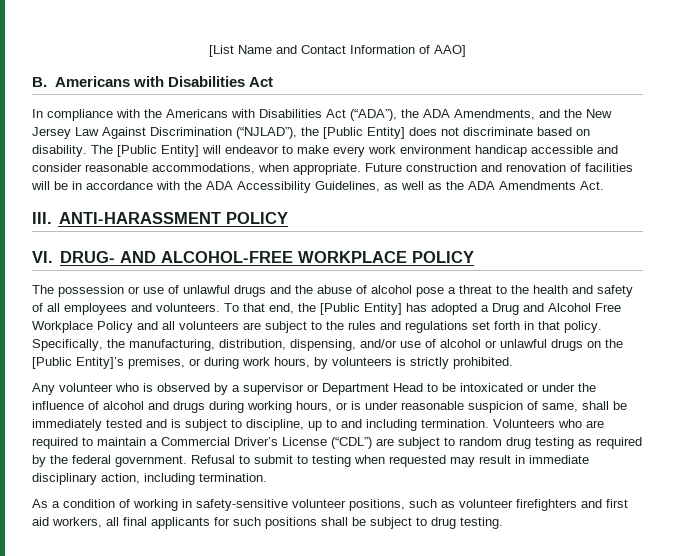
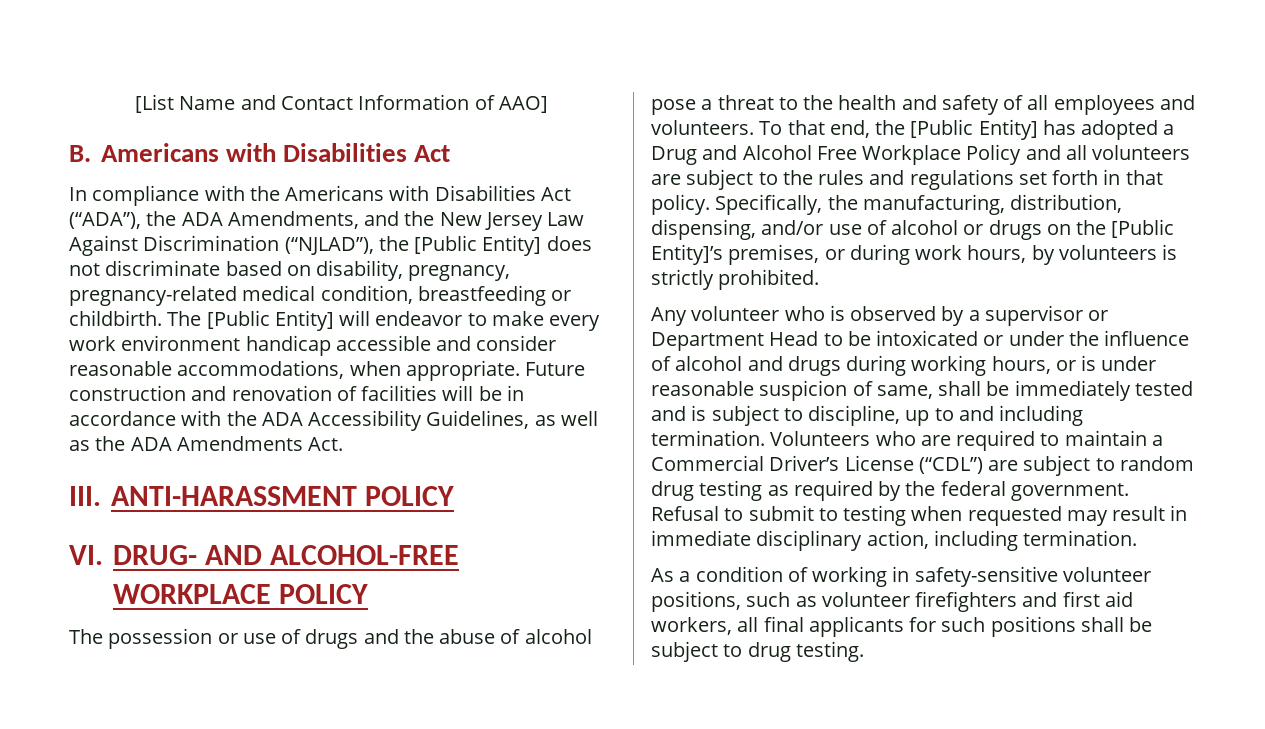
[32,145,87,157] disability. -> [316,260,511,281] [69,285,572,306] [69,310,162,326] disability, pregnancy, pregnancy-related medical condition, breastfeeding or childbirth.
[183,285,230,294] unlawful -> (302, 636) none
[500,339,547,348] unlawful -> (984, 229) none

